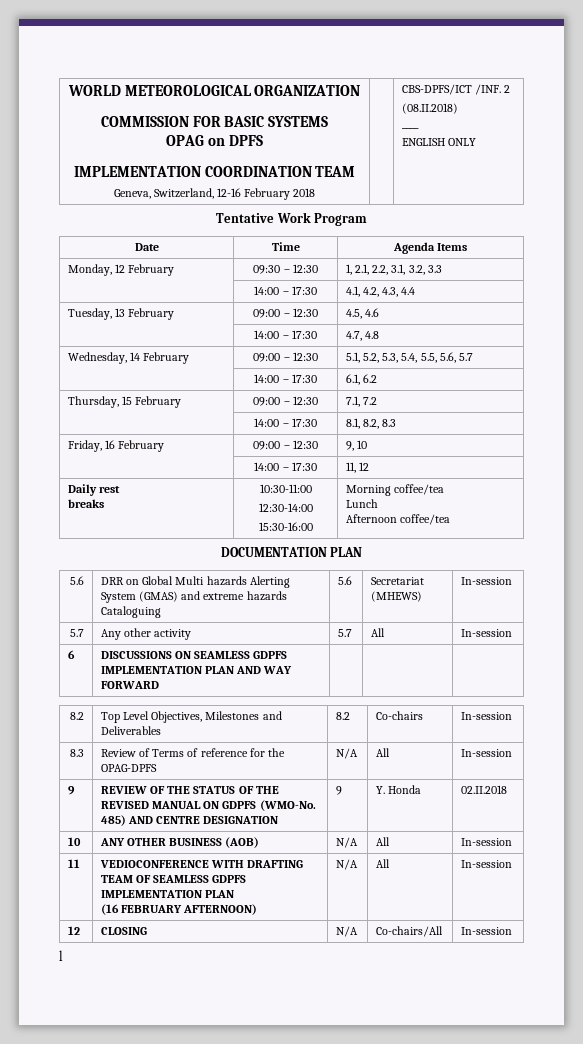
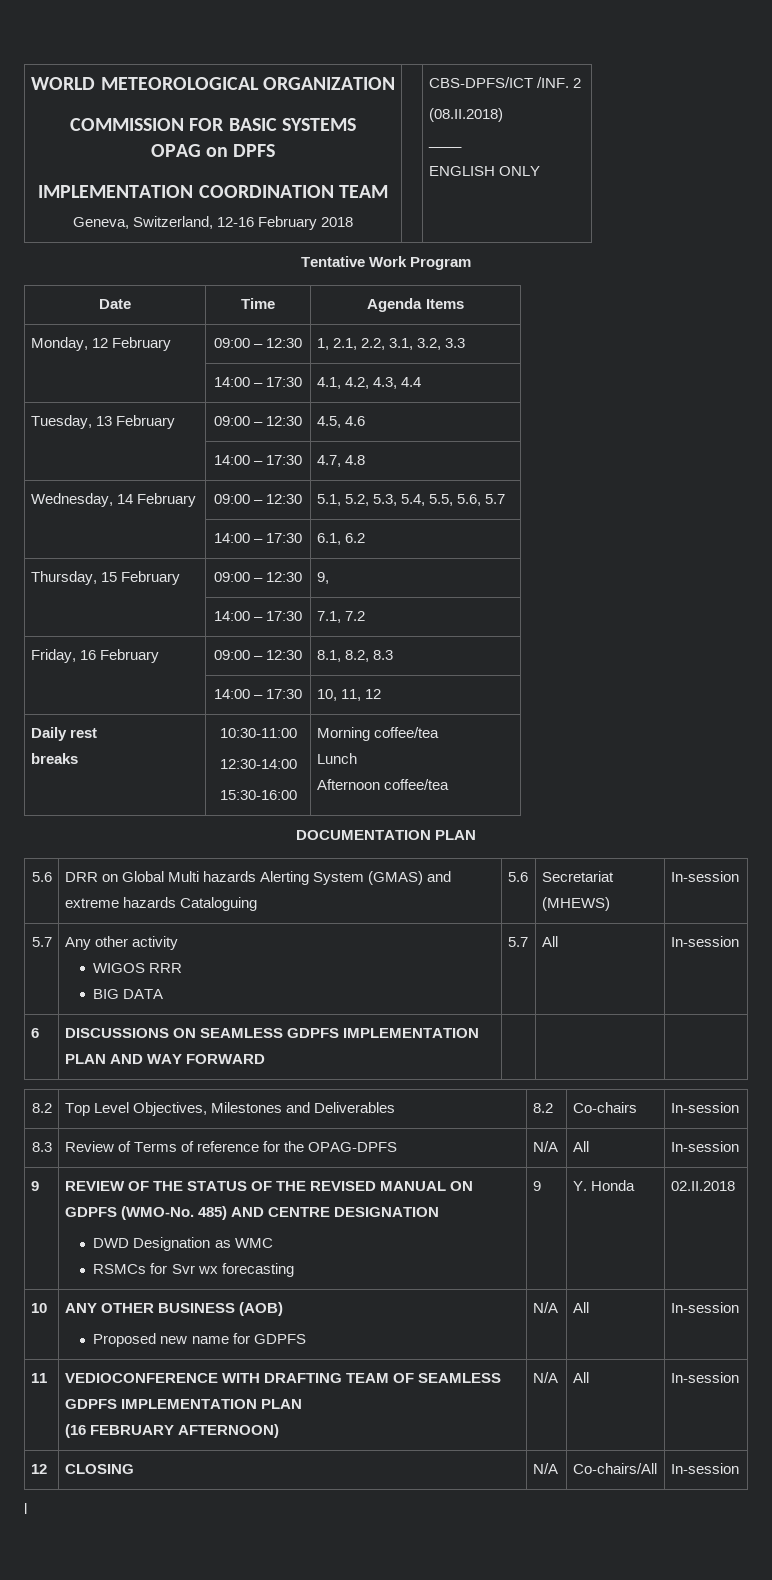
[253,265,281,274] 09:30 -> [213,338,250,348] 09:00
[346,396,378,407] [254,418,317,427] [346,418,397,429] 7.1, 7.2 // | 14:00 – 17:30 | 8.1, 8.2, 8.3 -> [316,572,329,584] [213,611,303,621] [316,611,365,623] 9, // | 14:00 – 17:30 | 7.1, 7.2
[346,440,368,451] [254,462,317,471] 9, 10 // | 14:00 – 17:30 | -> [316,650,393,662] [213,689,303,699] [316,689,337,701] 8.1, 8.2, 8.3 // | 14:00 – 17:30 | 10,
(192, 634) none -> [93,963,183,973] [93,989,164,999] // WIGOS RRR // BIG DATA
(279, 820) none -> [93,1237,273,1251] [93,1263,294,1277] // DWD Designation as WMC // RSMCs for Svr wx forecasting
(260, 842) none -> [93,1333,306,1347] // Proposed new name for GDPFS

